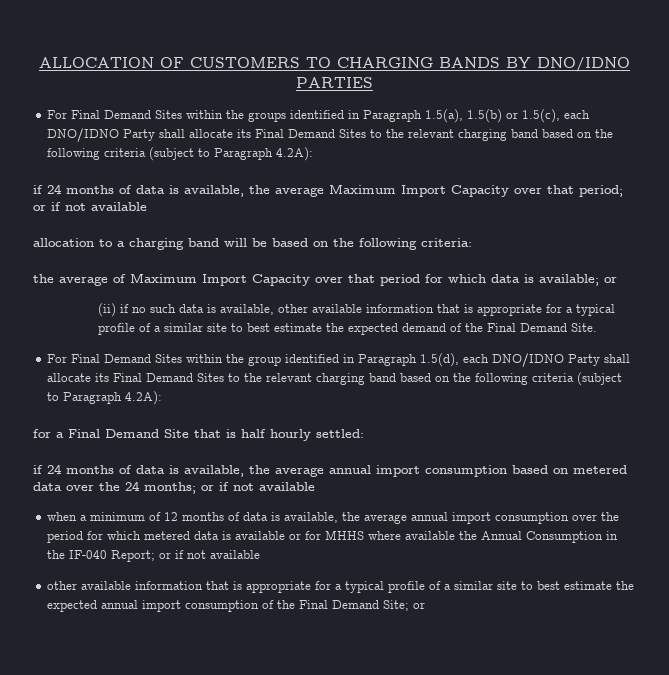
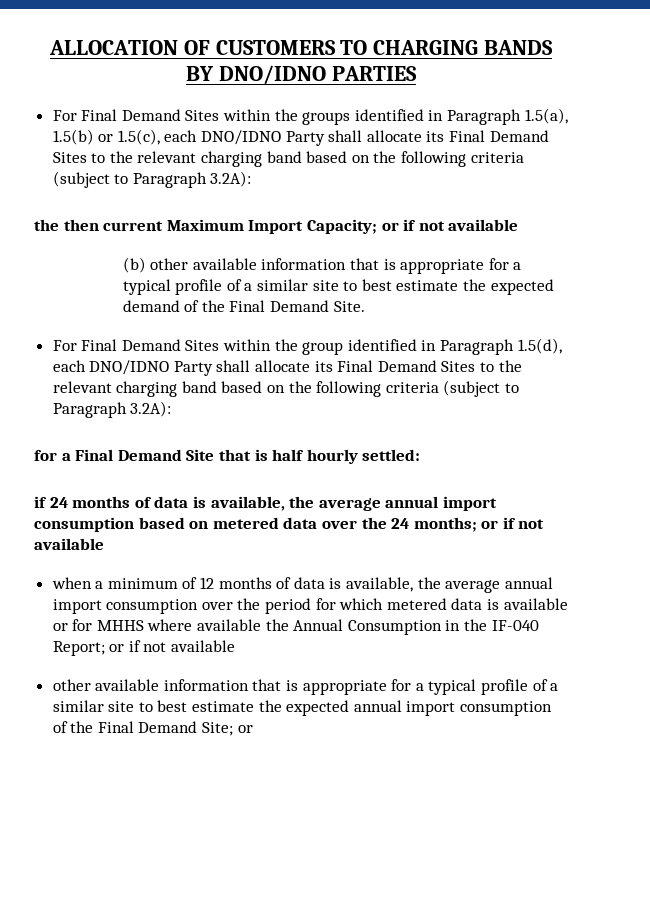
[276,147,314,161] [33,184,623,197] [33,202,147,211] [33,238,472,250] [33,273,617,286] [98,303,275,317] 4.2A): // if 24 months of data is available, the average Maximum Import Capacity over that period; or if not available // allocation to a charging band will be based on the following criteria: // the average of Maximum Import Capacity over that period for which data is available; or // (ii) if no such data is available, -> [210,171,252,187] [34,219,519,234] [122,257,146,273] 3.2A): // the then current Maximum Import Capacity; or if not available // (b)
[125,391,163,405] 4.2A): -> [130,401,172,417] 3.2A):

